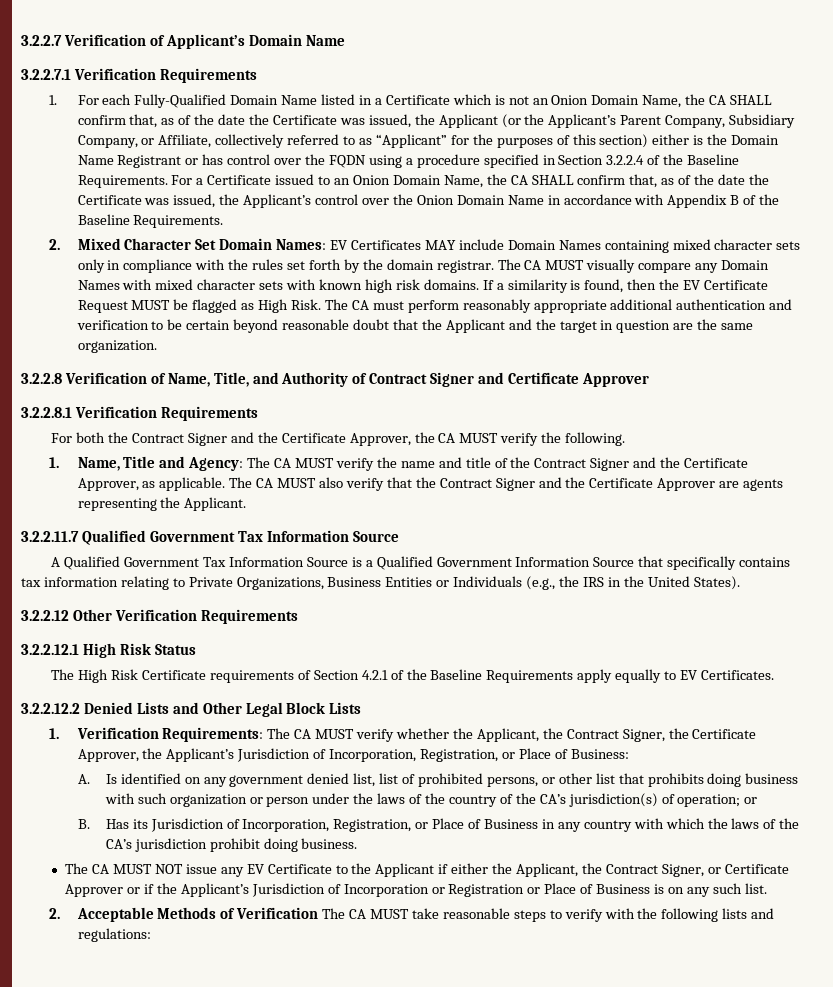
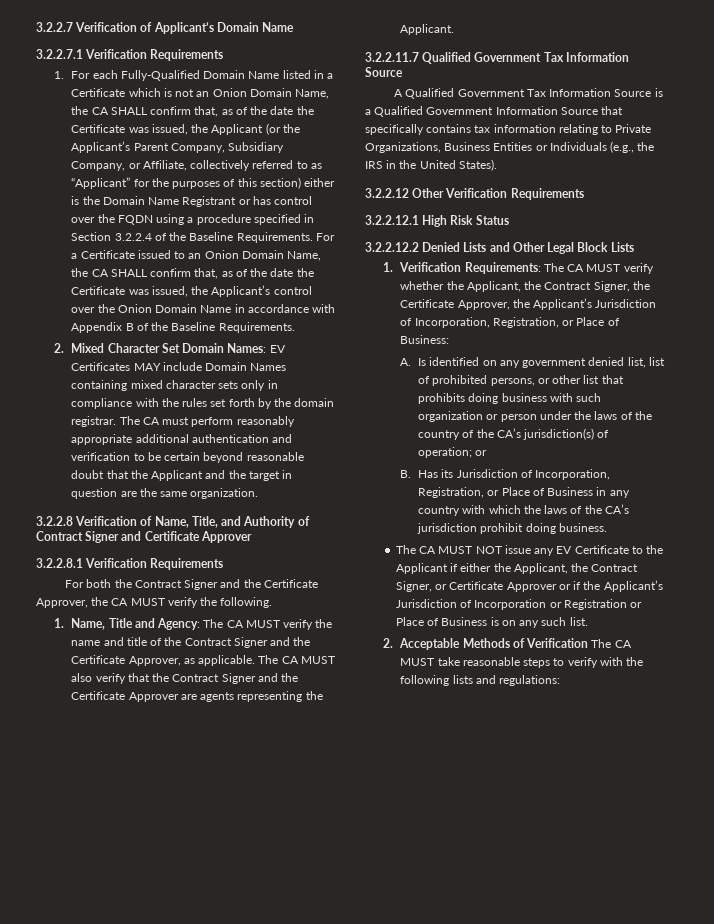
[545,259,770,273] [77,279,769,293] [77,299,369,313] MUST visually compare any Domain Names with mixed character sets with known high risk domains. If a similarity is found, then the EV Certificate Request MUST be flagged as High Risk. The CA -> (160, 421) none
[51,669,774,683] // The High Risk Certificate requirements of Section 4.2.1 of the Baseline Requirements apply equally to EV Certificates. -> (509, 220) none

